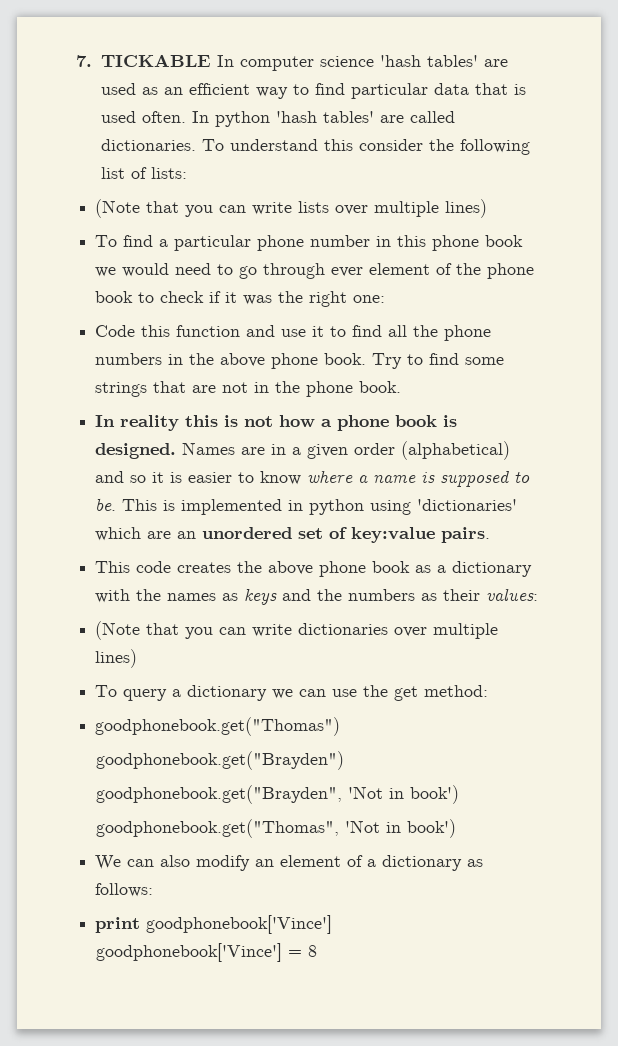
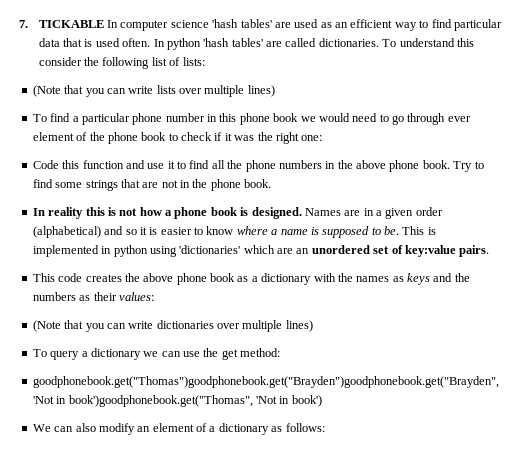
[95,717,341,736] [95,751,344,770] [95,785,459,804] [95,819,339,838] goodphonebook.get("Thomas") // goodphonebook.get("Brayden") // goodphonebook.get("Brayden", 'Not in book') // goodphonebook.get("Thomas", -> [32,376,499,388] [32,395,253,407] goodphonebook.get("Thomas")goodphonebook.get("Brayden")goodphonebook.get("Brayden", 'Not in book')goodphonebook.get("Thomas",
[95,915,333,934] [95,943,317,962] // print goodphonebook['Vince'] // goodphonebook['Vince'] = 8 -> (325, 427) none

